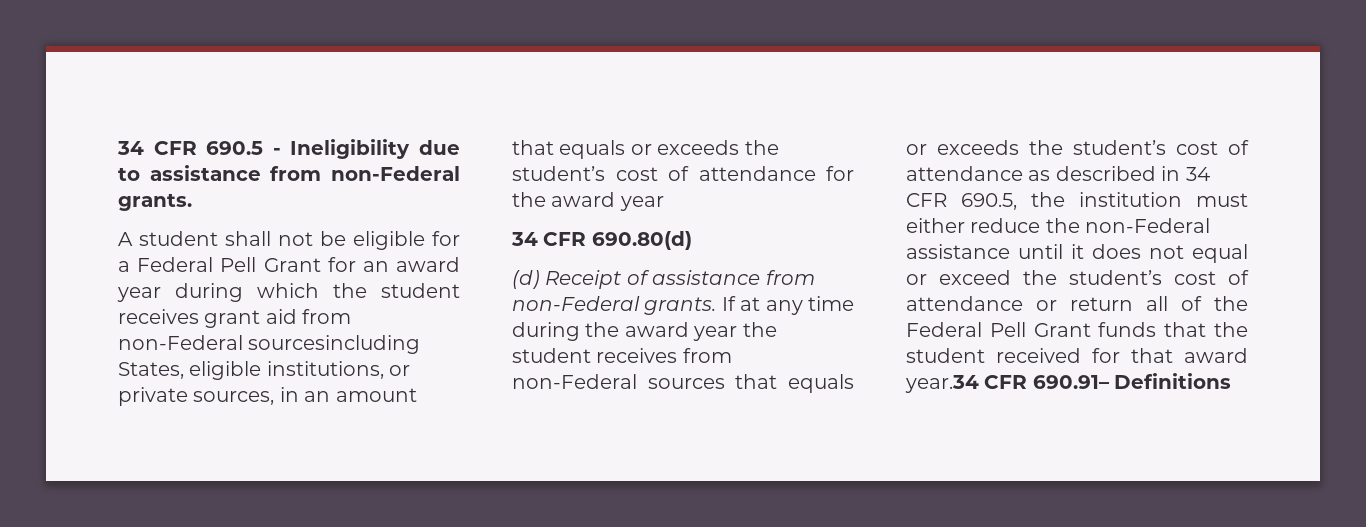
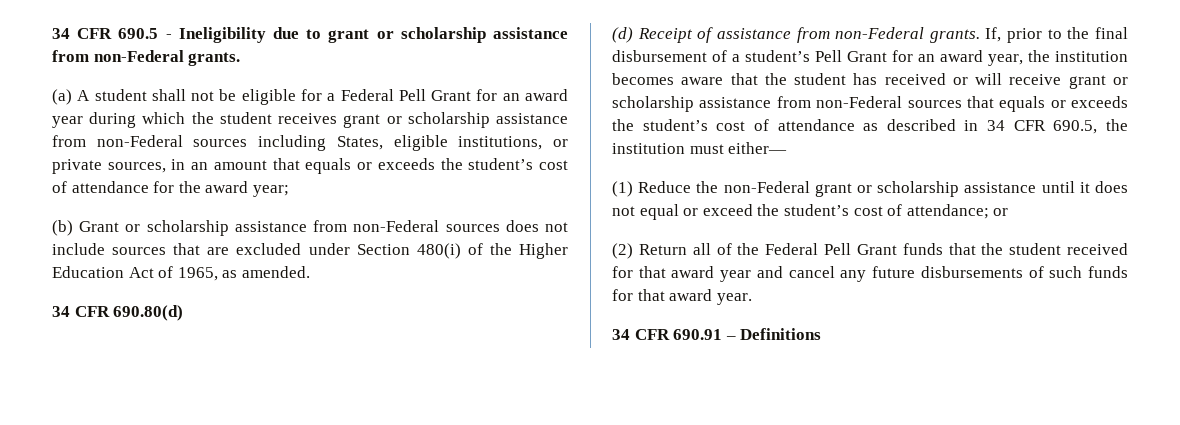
(140, 174) none -> [328,27,486,43] grant or scholarship
(192, 202) none -> [52,89,72,105] (a)
[265,309,352,324] [118,335,421,354] aid from non-Federal sourcesincluding -> [386,112,568,128] [52,135,327,151] or scholarship assistance from non-Federal sources including
[619,196,664,211] year -> [252,185,289,197] [52,220,568,236] [52,243,569,259] [52,266,310,281] year; // (b) Grant or scholarship assistance from non-Federal sources does not include sources that are excluded under Section 480(i) of the Higher Education Act of 1965, as amended.
[721,296,854,315] [512,322,777,341] [512,348,678,363] If at any time during the award year the student receives -> [985,27,1128,43] [612,50,1128,66] [612,73,1128,89] [612,96,772,112] If, prior to the final disbursement of a student’s Pell Grant for an award year, the institution becomes aware that the student has received or will receive grant or scholarship assistance
[906,218,1211,233] either reduce the non-Federal -> [728,142,788,154] [612,181,960,197] either— // (1) Reduce the non-Federal grant or scholarship
[906,296,1133,311] attendance or return -> [906,204,1009,219] [612,243,687,259] attendance; or // (2) Return
[905,375,1109,393] year.34 CFR 690.91– -> [720,266,1128,282] [612,289,752,305] [612,329,736,340] year and cancel any future disbursements of such funds for that award year. // 34 CFR 690.91 –

